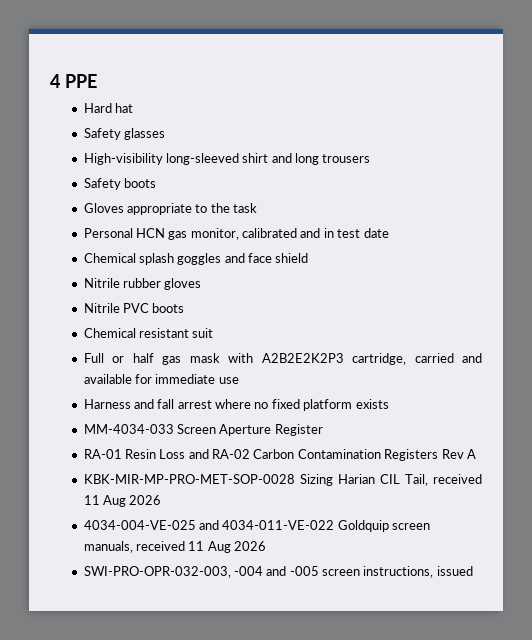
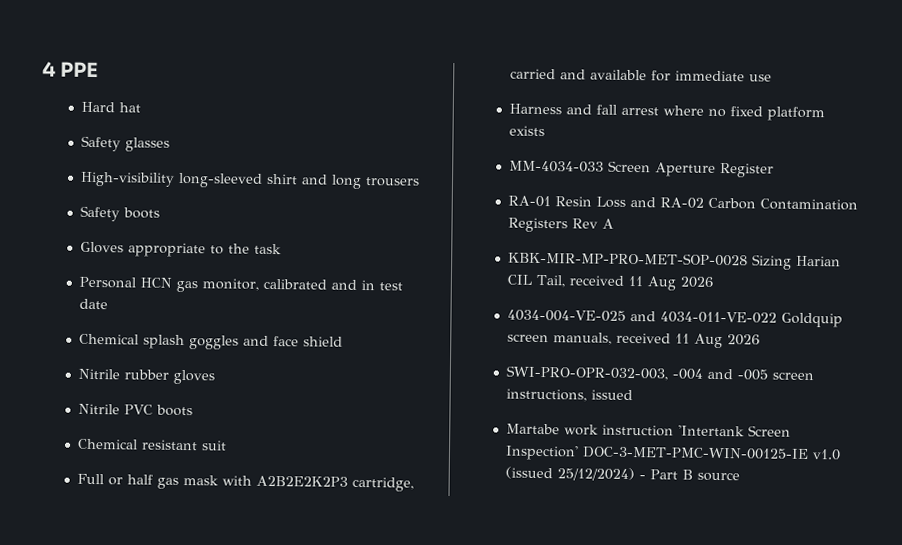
(473, 571) none -> [506,423,792,437] [505,444,842,461] [505,466,741,482] // Martabe work instruction 'Intertank Screen Inspection' DOC-3-MET-PMC-WIN-00125-IE v1.0 (issued 25/12/2024) - Part B source

